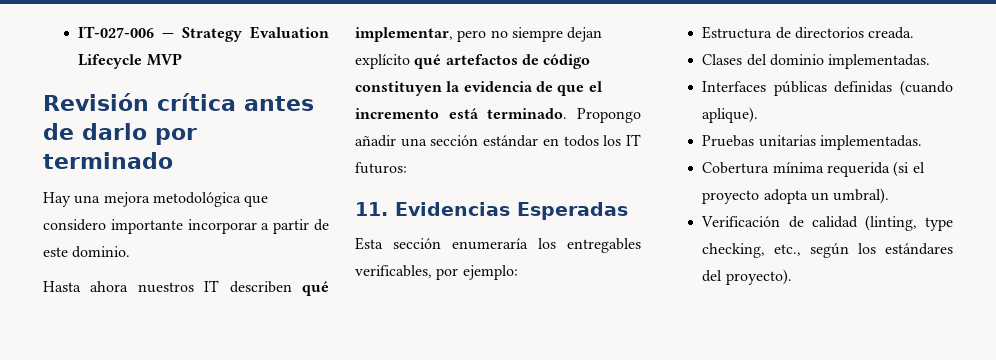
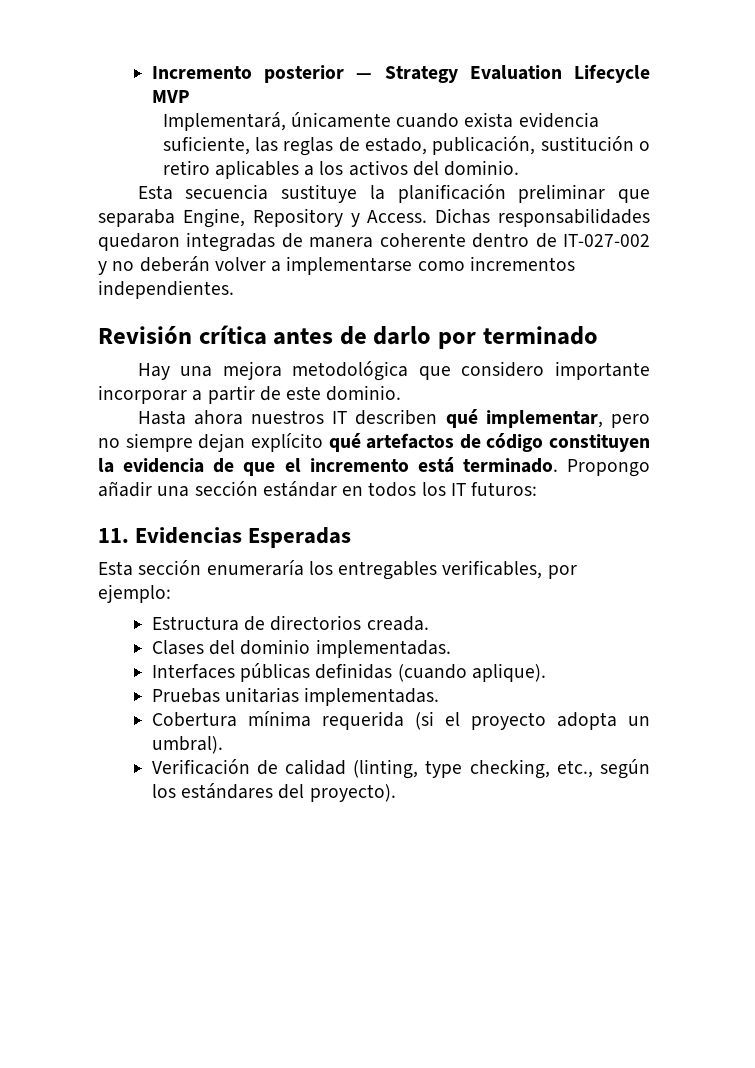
[78,26,155,38] IT-027-006 -> [151,65,345,83] Incremento posterior
(182, 59) none -> [162,112,599,131] [162,136,650,156] [162,160,520,179] [137,184,650,203] [98,208,650,228] [98,232,650,252] [98,256,575,275] [98,280,234,299] // Implementará, únicamente cuando exista evidencia suficiente, las reglas de estado, publicación, sustitución o retiro aplicables a los activos del dominio. // Esta secuencia sustituye la planificación preliminar que separaba Engine, Repository y Access. Dichas responsabilidades quedaron integradas de manera coherente dentro de IT-027-002 y no deberán volver a implementarse como incrementos independientes.

